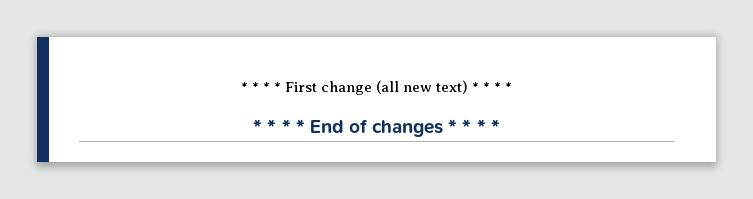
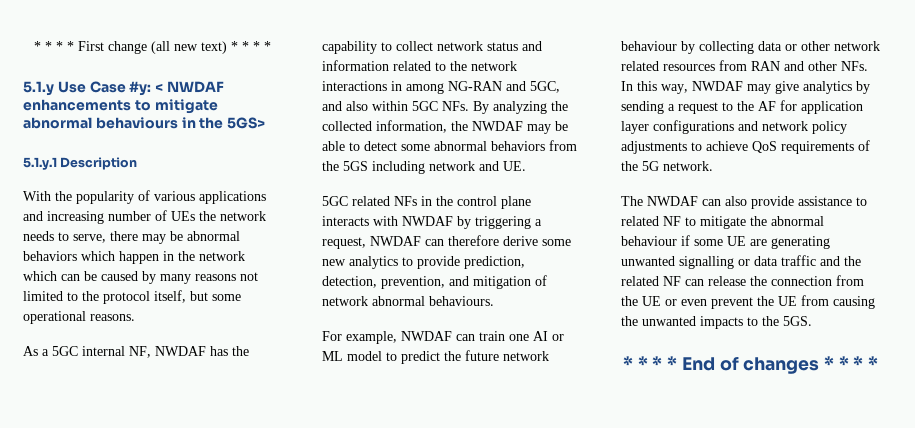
(513, 87) none -> [23,81,224,96] [23,99,218,114] [23,117,266,129] [23,157,138,170] [23,190,266,204] [23,210,266,224] [23,231,240,244] [23,251,245,264] [23,271,258,284] [23,290,241,304] [23,311,135,324] [23,346,249,358] [322,41,542,54] [322,60,517,71] [322,81,560,94] [322,101,568,114] [322,120,568,134] [322,140,577,151] [322,161,526,174] [322,196,531,209] [322,216,542,229] [322,235,571,249] [322,256,525,269] [322,275,547,289] [322,296,494,306] [322,331,564,344] [322,350,549,364] [621,41,880,54] [621,60,868,71] [621,81,870,94] [621,100,863,114] [621,120,847,134] [621,140,870,154] [621,161,713,171] [621,196,867,209] [621,216,824,229] [621,235,830,249] [621,255,861,269] [621,275,864,286] [621,295,875,309] [621,316,812,329] // 5.1.y Use Case #y: < NWDAF enhancements to mitigate abnormal behaviours in the 5GS> // 5.1.y.1 Description // With the popularity of various applications and increasing number of UEs the network needs to serve, there may be abnormal behaviors which happen in the network which can be caused by many reasons not limited to the protocol itself, but some operational reasons. // As a 5GC internal NF, NWDAF has the capability to collect network status and information related to the network interactions in among NG-RAN and 5GC, and also within 5GC NFs. By analyzing the collected information, the NWDAF may be able to detect some abnormal behaviors from the 5GS including network and UE. // 5GC related NFs in the control plane interacts with NWDAF by triggering a request, NWDAF can therefore derive some new analytics to provide prediction, detection, prevention, and mitigation of network abnormal behaviours. // For example, NWDAF can train one AI or ML model to predict the future network behaviour by collecting data or other network related resources from RAN and other NFs. In this way, NWDAF may give analytics by sending a request to the AF for application layer configurations and network policy adjustments to achieve QoS requirements of the 5G network. // The NWDAF can also provide assistance to related NF to mitigate the abnormal behaviour if some UE are generating unwanted signalling or data traffic and the related NF can release the connection from the UE or even prevent the UE from causing the unwanted impacts to the 5GS.

